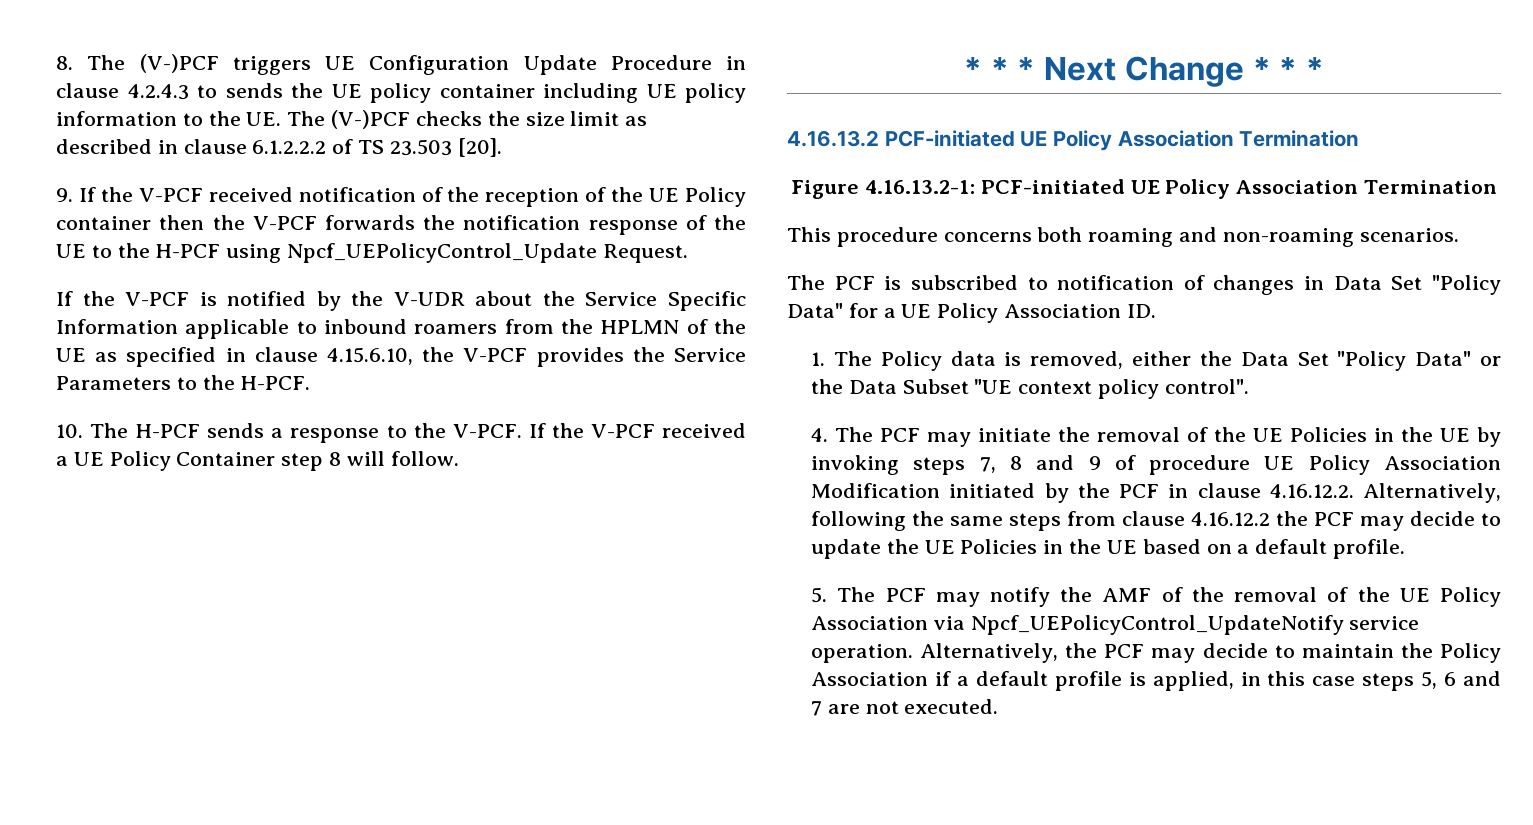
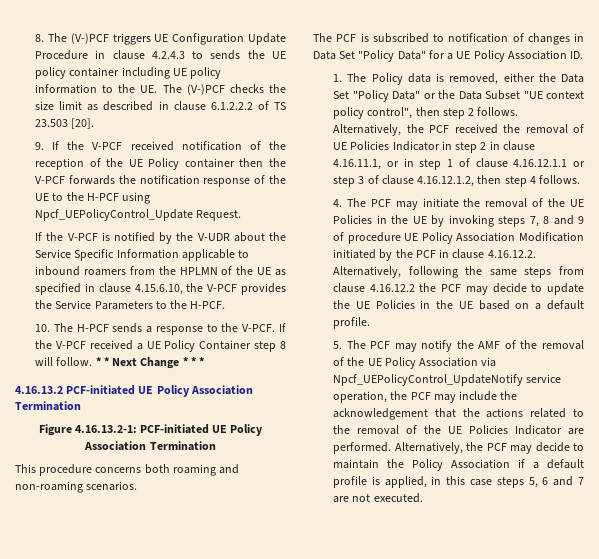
[963,57,982,80] // * -> (93, 361) none
[1164,379,1249,394] control". -> [367,107,519,119] [333,124,584,136] [333,141,535,153] [333,158,585,170] [333,175,581,187] control", then step 2 follows. Alternatively, the PCF received the removal of UE Policies Indicator in step 2 in clause 4.16.11.1, or in step 1 of clause 4.16.12.1.1 or step 3 of clause 4.16.12.1.2, then step 4 follows.
[811,644,914,663] operation. -> [333,391,518,403] [333,408,584,420] [333,425,584,435] [333,442,392,454] operation, the PCF may include the acknowledgement that the actions related to the removal of the UE Policies Indicator are performed.

